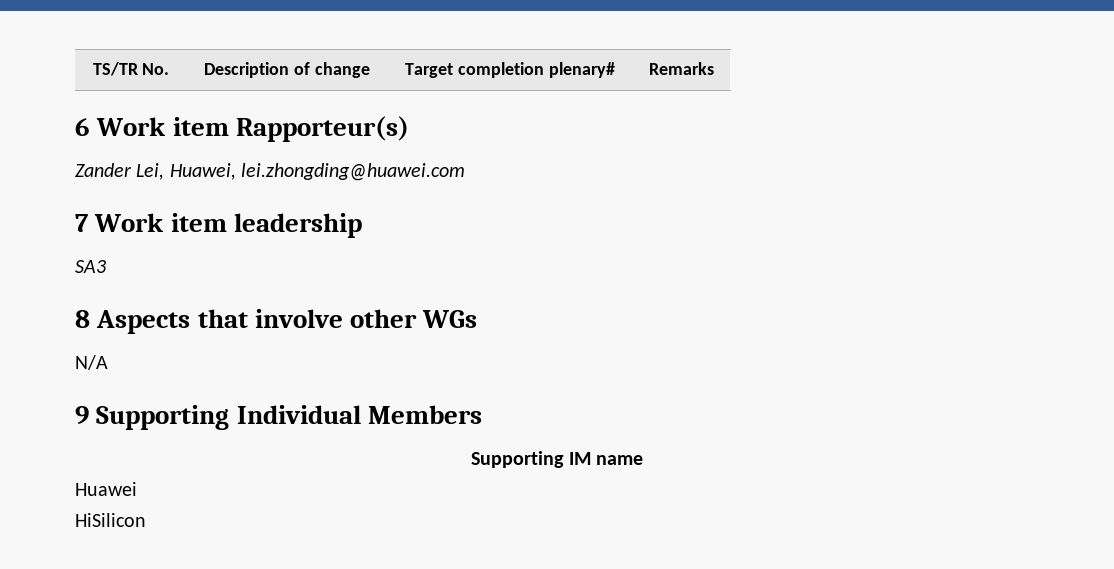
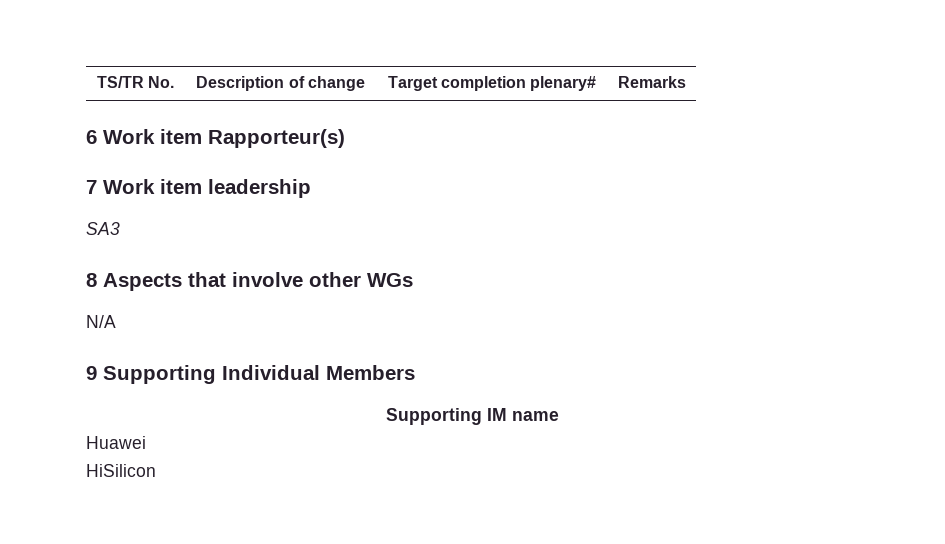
[75,163,466,181] // Zander Lei, Huawei, lei.zhongding@huawei.com -> (345, 138) none

